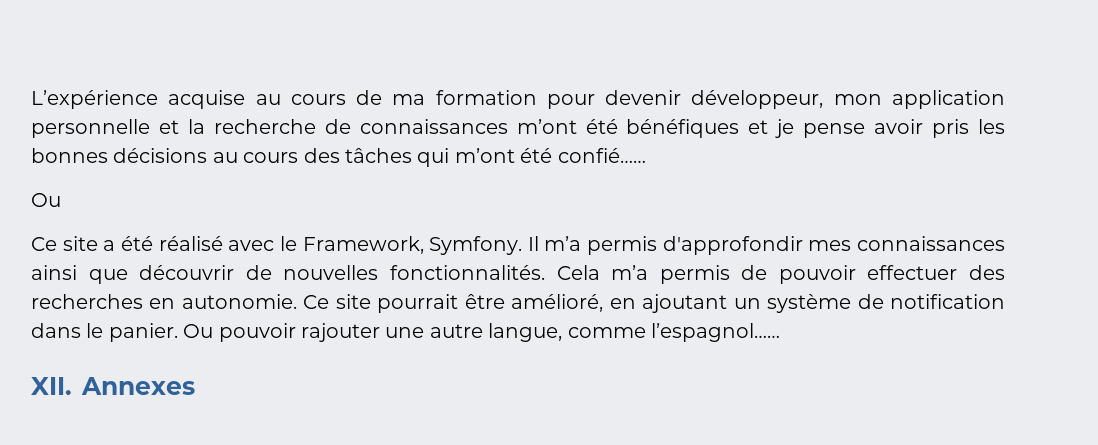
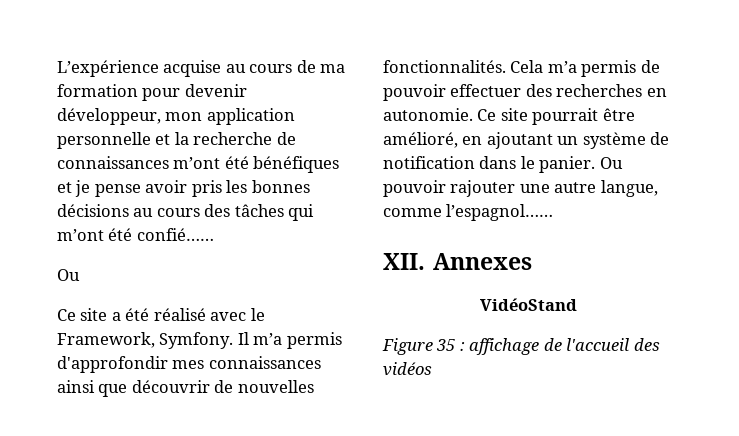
(195, 386) none -> [480,298,577,311] [382,338,660,355] [383,362,432,376] // VidéoStand // Figure 35 : affichage de l'accueil des vidéos

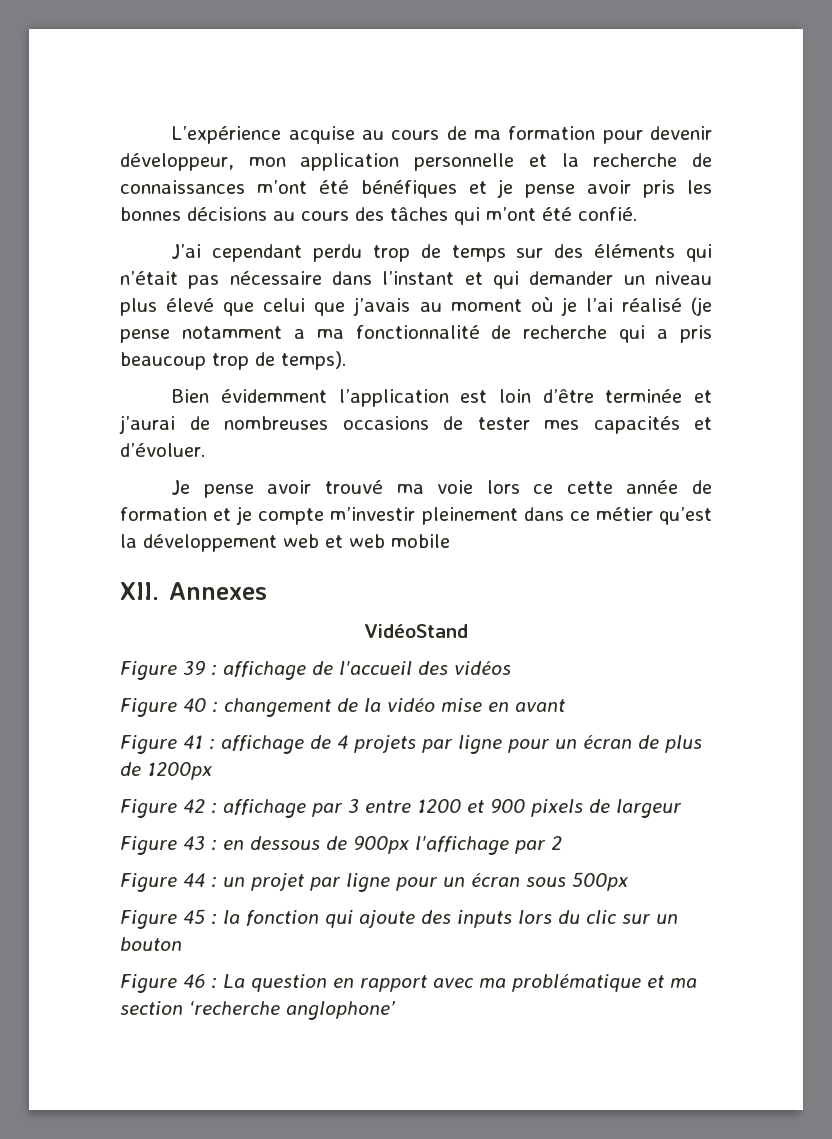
[136,228,214,241] [57,269,80,281] [57,308,265,321] [57,332,342,349] [57,356,321,373] [57,380,314,397] [383,60,660,77] [383,84,667,101] [383,108,635,125] [383,132,670,149] [383,156,623,173] [383,180,658,197] [383,204,554,221] confié…… // Ou // Ce site a été réalisé avec le Framework, Symfony. Il m’a permis d'approfondir mes connaissances ainsi que découvrir de nouvelles fonctionnalités. Cela m’a permis de pouvoir effectuer des recherches en autonomie. Ce site pourrait être amélioré, en ajoutant un système de notification dans le panier. Ou pouvoir rajouter une autre langue, comme l’espagnol…… -> [578,207,637,221] [171,244,712,262] [120,271,712,289] [120,297,712,316] [120,325,713,343] [120,351,346,370] [171,389,713,407] [119,415,712,434] [120,443,205,457] [171,480,712,498] [120,506,712,525] [120,534,450,552] confié. // J’ai cependant perdu trop de temps sur des éléments qui n’était pas nécessaire dans l’instant et qui demander un niveau plus élevé que celui que j’avais au moment où je l’ai réalisé (je pense notamment a ma fonctionnalité de recherche qui a pris beaucoup trop de temps). // Bien évidemment l’application est loin d’être terminée et j’aurai de nombreuses occasions de tester mes capacités et d’évoluer. // Je pense avoir trouvé ma voie lors ce cette année de formation et je compte m’investir pleinement dans ce métier qu’est la développement web et web mobile
[436,339,456,351] 35 -> [183,660,206,675] 39
(432, 369) none -> [120,698,566,717] [120,735,702,754] [120,762,212,780] [120,798,682,818] [120,835,562,855] [120,872,628,892] [120,909,678,929] [120,937,182,951] [120,974,697,993] [120,1001,396,1020] // Figure 40 : changement de la vidéo mise en avant // Figure 41 : affichage de 4 projets par ligne pour un écran de plus de 1200px // Figure 42 : affichage par 3 entre 1200 et 900 pixels de largeur // Figure 43 : en dessous de 900px l'affichage par 2 // Figure 44 : un projet par ligne pour un écran sous 500px // Figure 45 : la fonction qui ajoute des inputs lors du clic sur un bouton // Figure 46 : La question en rapport avec ma problématique et ma section ‘recherche anglophone’

